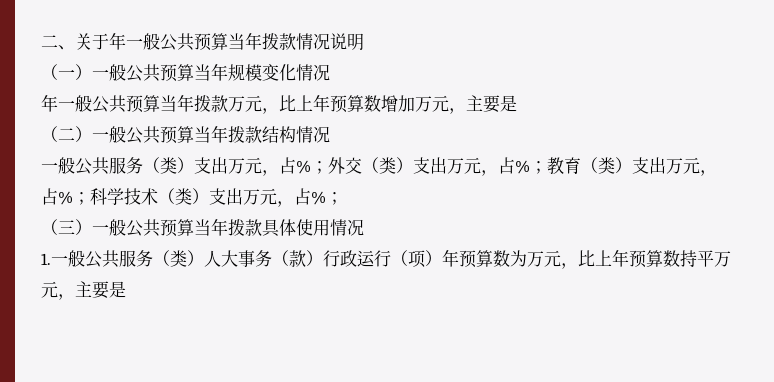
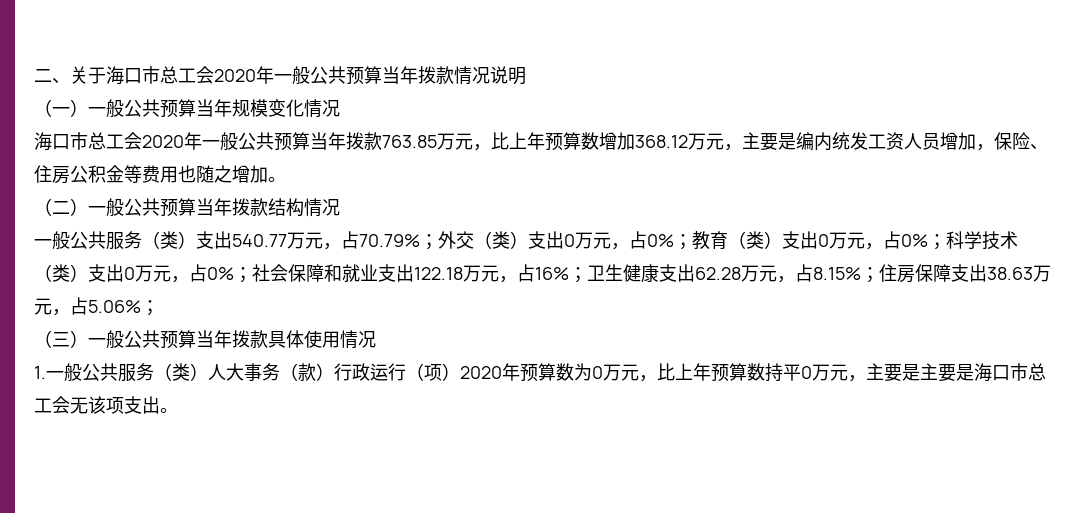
(109, 41) none -> [106,66,256,85] 海口市总工会2020
[41,94,228,113] 年一般公共预算当年拨款 -> [34,132,437,151] 海口市总工会2020年一般公共预算当年拨款763.85
[415,95,517,114] 万元，主要是 -> [635,132,1048,151] [34,165,286,184] 368.12万元，主要是编内统发工资人员增加，保险、住房公积金等费用也随之增加。
[228,157,311,176] 万元，占% -> [232,231,420,250] 540.77万元，占70.79%
[447,157,530,176] 万元，占% -> [564,231,674,250] 0万元，占0%
[666,157,717,176] [41,188,73,205] 万元，占% -> [818,231,928,250] 0万元，占0%
[243,188,326,207] 万元，占% -> [124,264,1051,283] [34,297,141,316] 0万元，占0%；社会保障和就业支出122.18万元，占16%；卫生健康支出62.28万元，占8.15%；住房保障支出38.63万元，占5.06%
(442, 258) none -> [460,366,502,379] 2020
(527, 258) none -> [592,366,603,379] 0
[714,251,731,267] [41,281,126,300] 万元，主要是 -> [801,363,1046,382] [34,396,178,414] 0万元，主要是主要是海口市总工会无该项支出。

